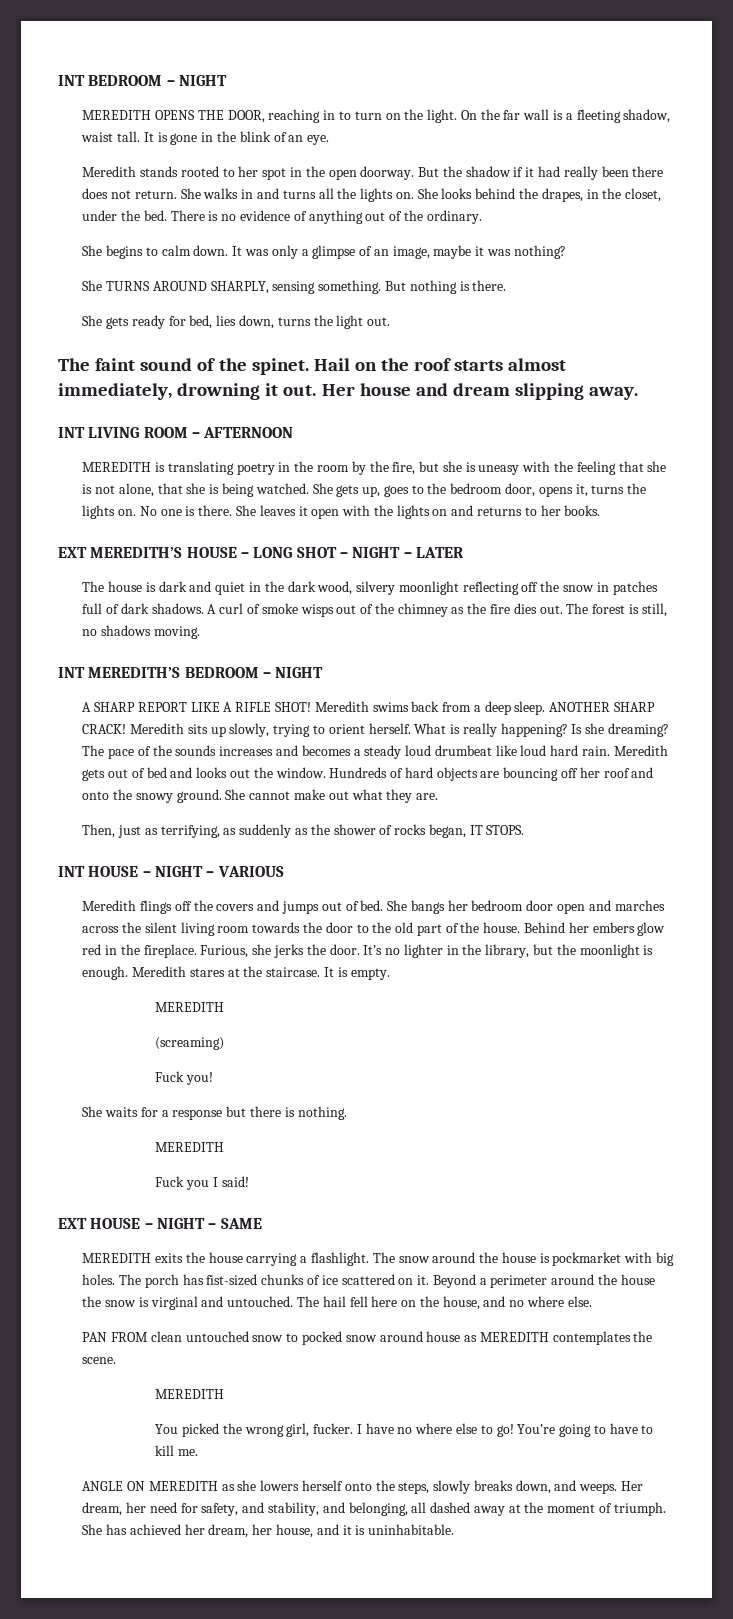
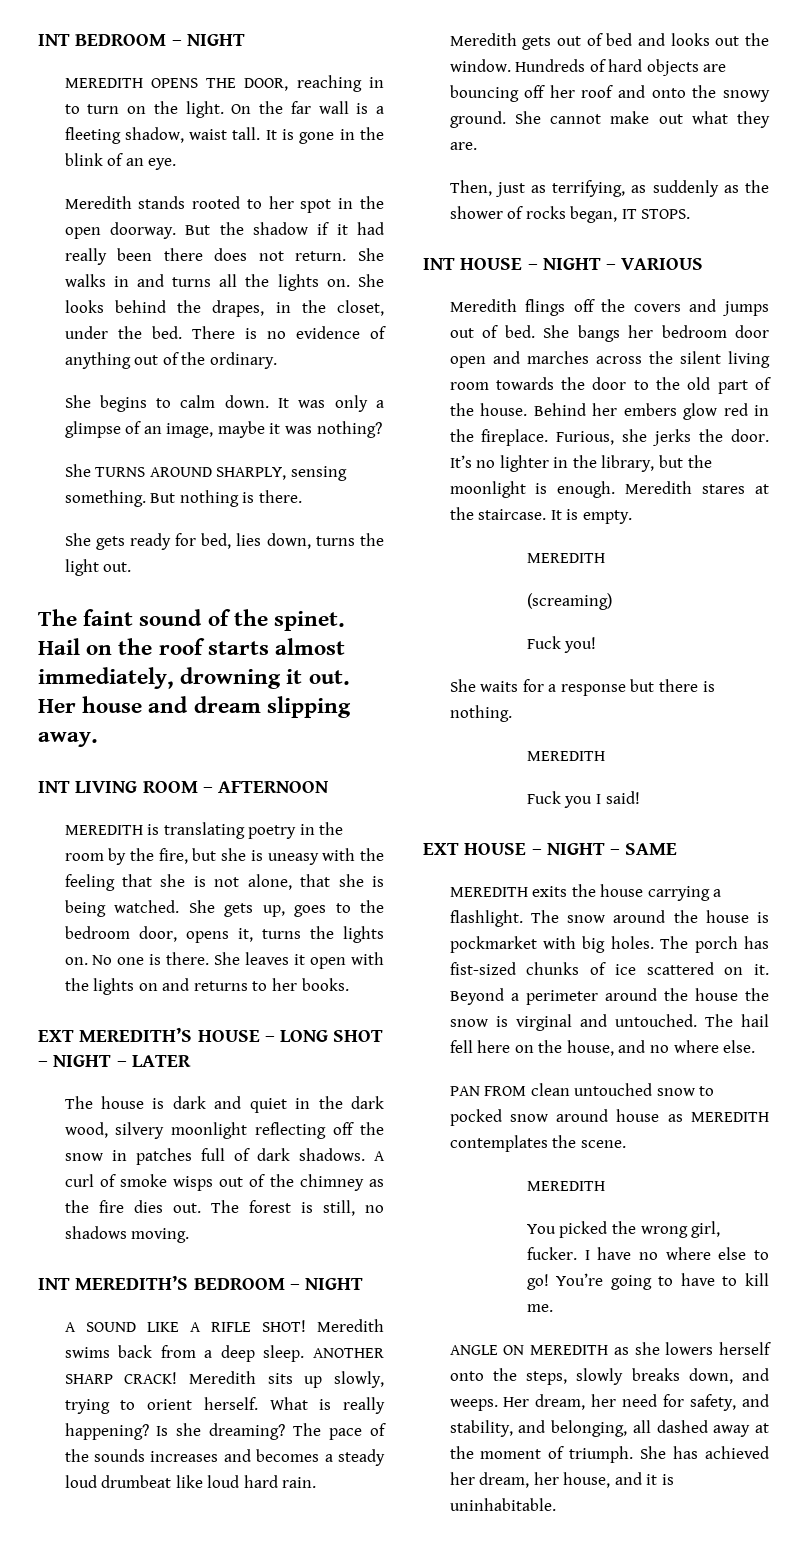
[94,702,187,712] SHARP REPORT -> [85,1322,136,1332] SOUND

